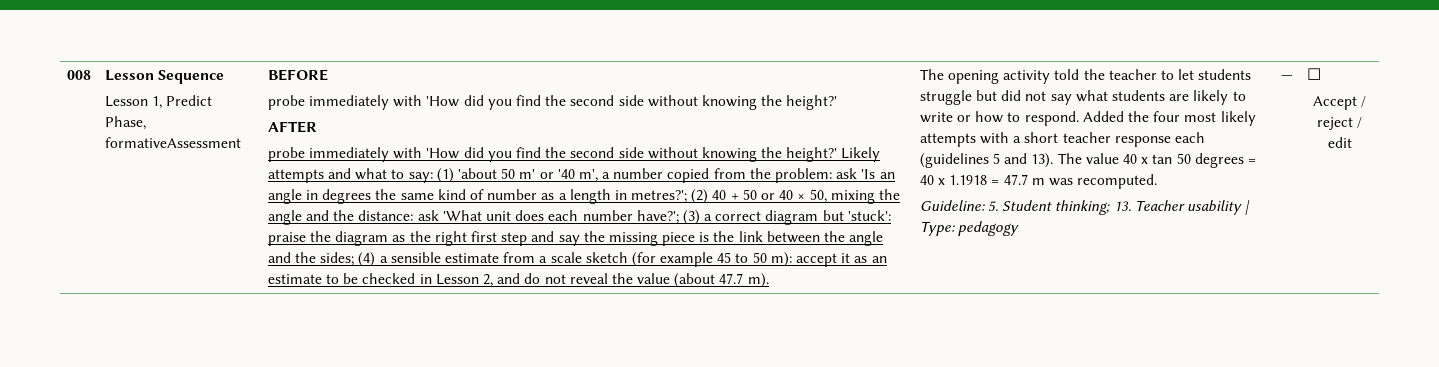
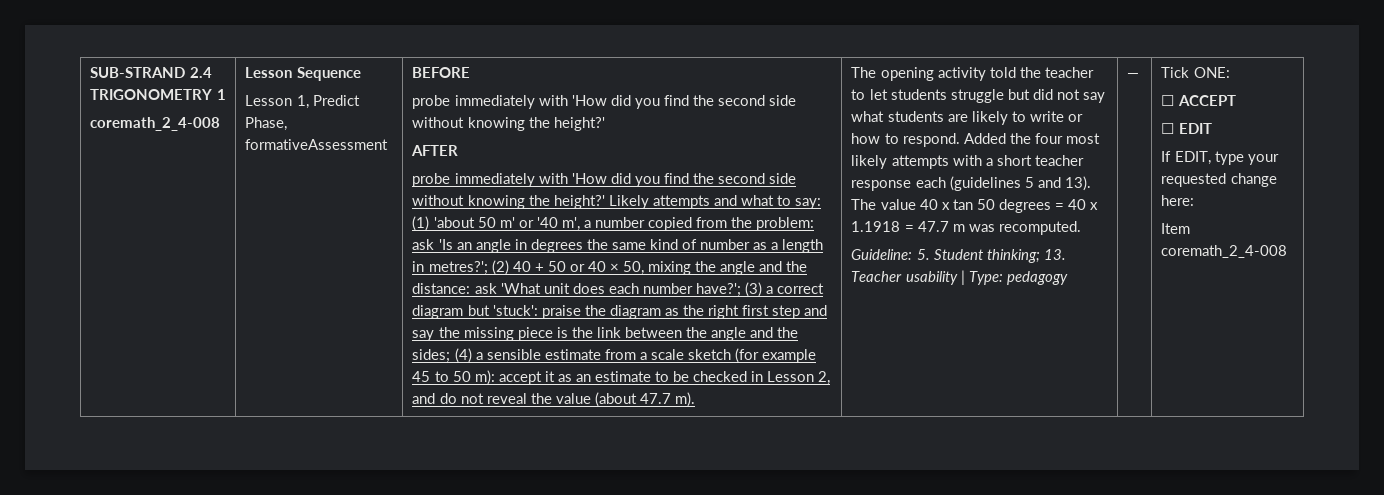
[66,70,91,80] 008 -> [90,67,212,78] [90,89,226,100] [90,117,221,131] SUB-STRAND 2.4 TRIGONOMETRY 1 // coremath_2_4-008
[1306,68,1321,80] [1312,96,1367,110] [1316,117,1363,130] [1327,137,1352,148] ☐ // Accept / reject / edit -> [1161,67,1230,78] [1161,95,1236,106] [1161,123,1212,134] [1161,151,1279,165] [1161,173,1277,187] [1161,195,1195,206] [1161,223,1191,234] [1161,245,1288,258] Tick ONE: // ☐ ACCEPT // ☐ EDIT // If EDIT, type your requested change here: // Item coremath_2_4-008

